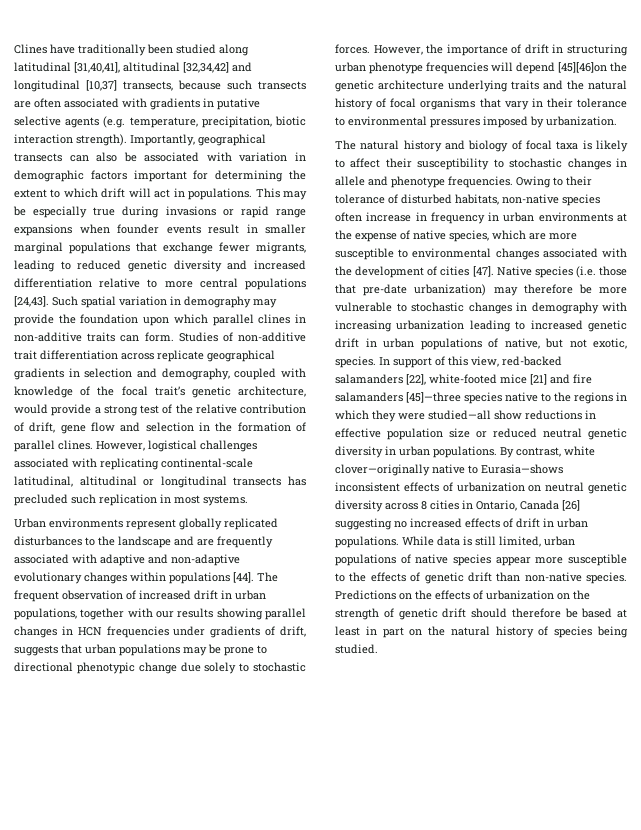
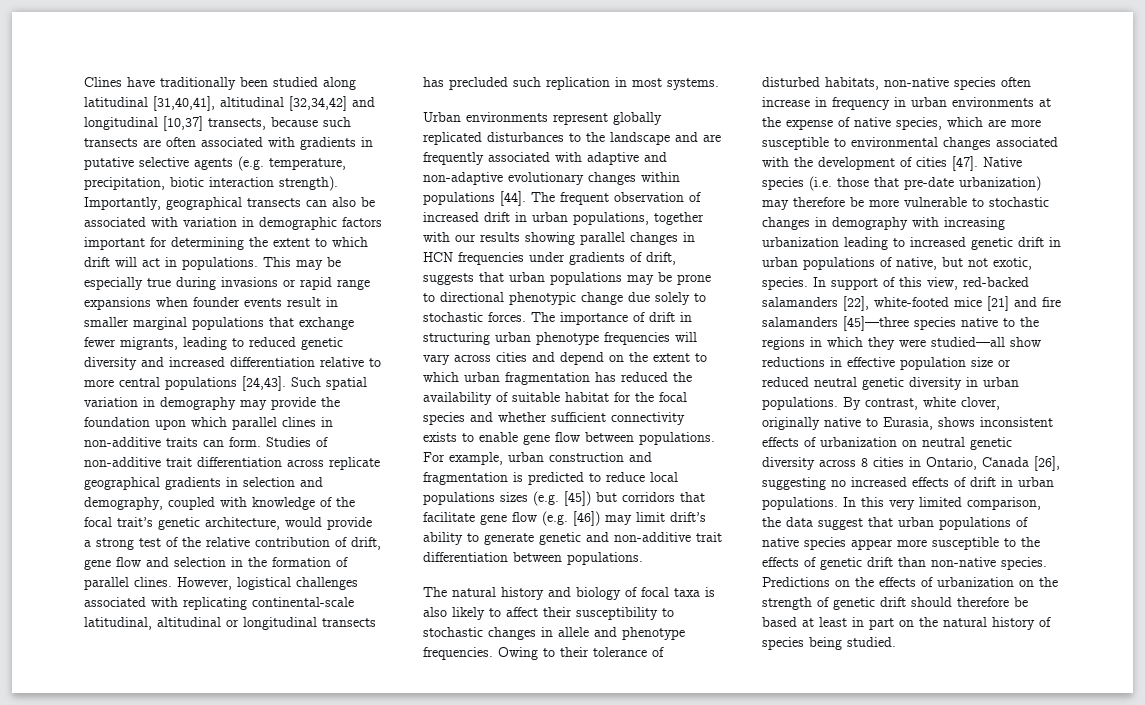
[373,44,444,55] However, the -> [531,312,555,322] The
[516,62,627,74] [335,80,627,92] [335,98,627,110] [335,116,617,128] depend [45][46]on the genetic architecture underlying traits and the natural history of focal organisms that vary in their tolerance to environmental pressures imposed by urbanization. -> [423,352,707,365] [423,372,692,385] [423,392,687,405] [423,412,685,425] [423,432,715,445] [423,452,652,465] [423,472,678,485] [423,491,705,506] [423,511,706,526] [423,532,722,545] [423,552,643,565] vary across cities and depend on the extent to which urban fragmentation has reduced the availability of suitable habitat for the focal species and whether sufficient connectivity exists to enable gene flow between populations. For example, urban construction and fragmentation is predicted to reduce local populations sizes (e.g. [45]) but corridors that facilitate gene flow (e.g. [46]) may limit drift’s ability to generate genetic and non-additive trait differentiation between populations.
(592, 145) none -> [423,607,447,617] also
[335,464,563,476] clover—originally native to Eurasia—shows -> [961,397,1000,410] [762,417,975,430] clover, originally native to Eurasia, shows
[562,500,580,511] [26] -> [1034,456,1060,471] [26],
[402,536,541,547] While data is still limited, -> [843,497,1041,510] [762,517,893,530] In this very limited comparison, the data suggest that

